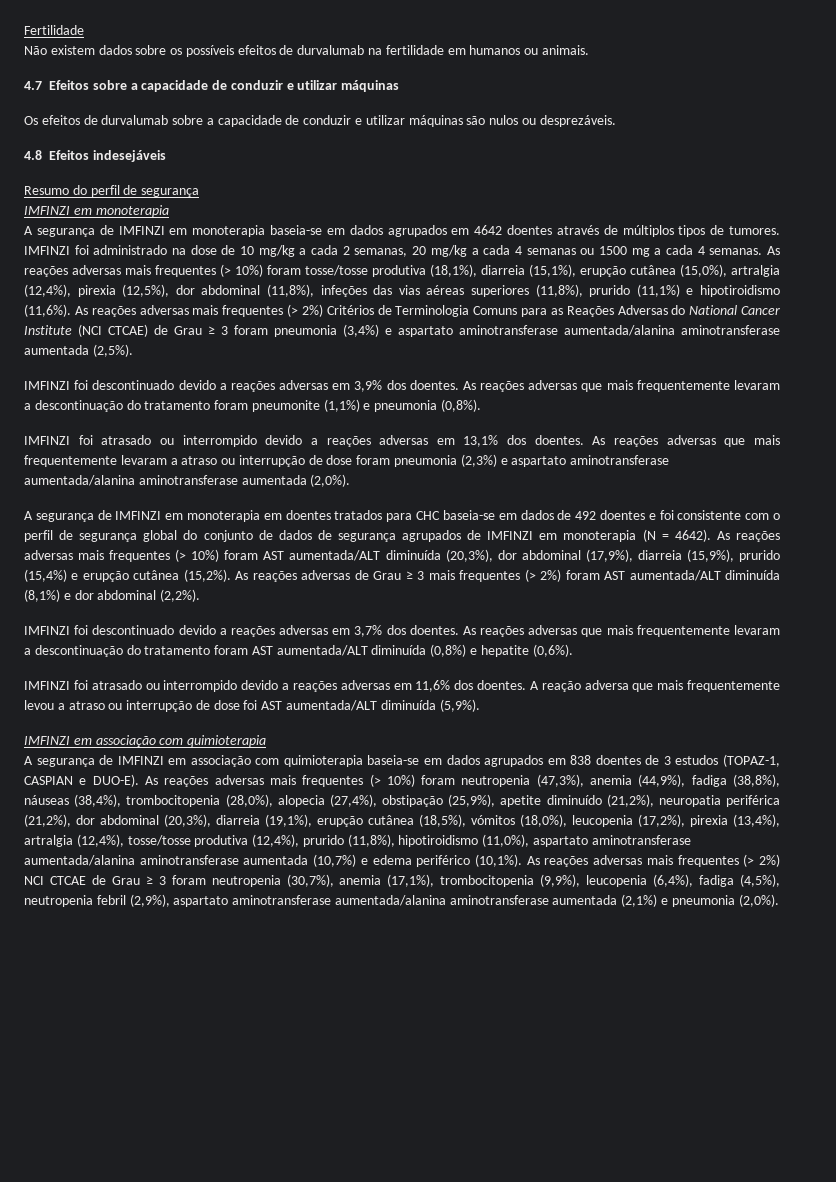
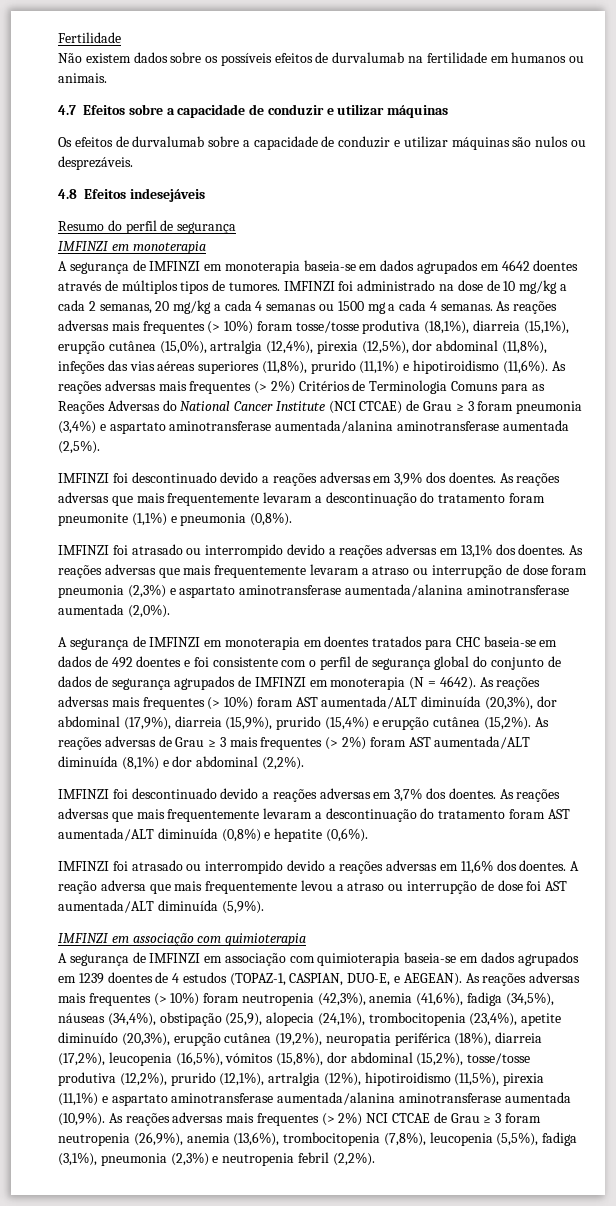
[570,755,592,765] 838 -> [78,973,104,984] 1239
[663,756,671,765] 3 -> [172,973,180,983] 4
[24,774,139,787] CASPIAN e DUO-E). -> [289,973,462,986] CASPIAN, DUO-E, e AEGEAN).
[536,774,780,787] [24,794,780,807] [24,814,780,827] [24,834,691,847] [24,854,522,867] (47,3%), anemia (44,9%), fadiga (38,8%), náuseas (38,4%), trombocitopenia (28,0%), alopecia (27,4%), obstipação (25,9%), apetite diminuído (21,2%), neuropatia periférica (21,2%), dor abdominal (20,3%), diarreia (19,1%), erupção cutânea (18,5%), vómitos (18,0%), leucopenia (17,2%), pirexia (13,4%), artralgia (12,4%), tosse/tosse produtiva (12,4%), prurido (11,8%), hipotiroidismo (11,0%), aspartato aminotransferase aumentada/alanina aminotransferase aumentada (10,7%) e edema periférico (10,1%). -> [317,992,554,1006] [58,1012,562,1026] [58,1032,543,1046] [58,1052,531,1066] [58,1072,545,1086] [58,1092,571,1106] [58,1112,105,1126] (42,3%), anemia (41,6%), fadiga (34,5%), náuseas (34,4%), obstipação (25,9), alopecia (24,1%), trombocitopenia (23,4%), apetite diminuído (20,3%), erupção cutânea (19,2%), neuropatia periférica (18%), diarreia (17,2%), leucopenia (16,5%), vómitos (15,8%), dor abdominal (15,2%), tosse/tosse produtiva (12,2%), prurido (12,1%), artralgia (12%), hipotiroidismo (11,5%), pirexia (11,1%) e aspartato aminotransferase aumentada/alanina aminotransferase aumentada (10,9%).
[286,874,780,887] [24,894,779,907] (30,7%), anemia (17,1%), trombocitopenia (9,9%), leucopenia (6,4%), fadiga (4,5%), neutropenia febril (2,9%), aspartato aminotransferase aumentada/alanina aminotransferase aumentada (2,1%) e pneumonia (2,0%). -> [133,1132,578,1146] [58,1152,375,1166] (26,9%), anemia (13,6%), trombocitopenia (7,8%), leucopenia (5,5%), fadiga (3,1%), pneumonia (2,3%) e neutropenia febril (2,2%).

